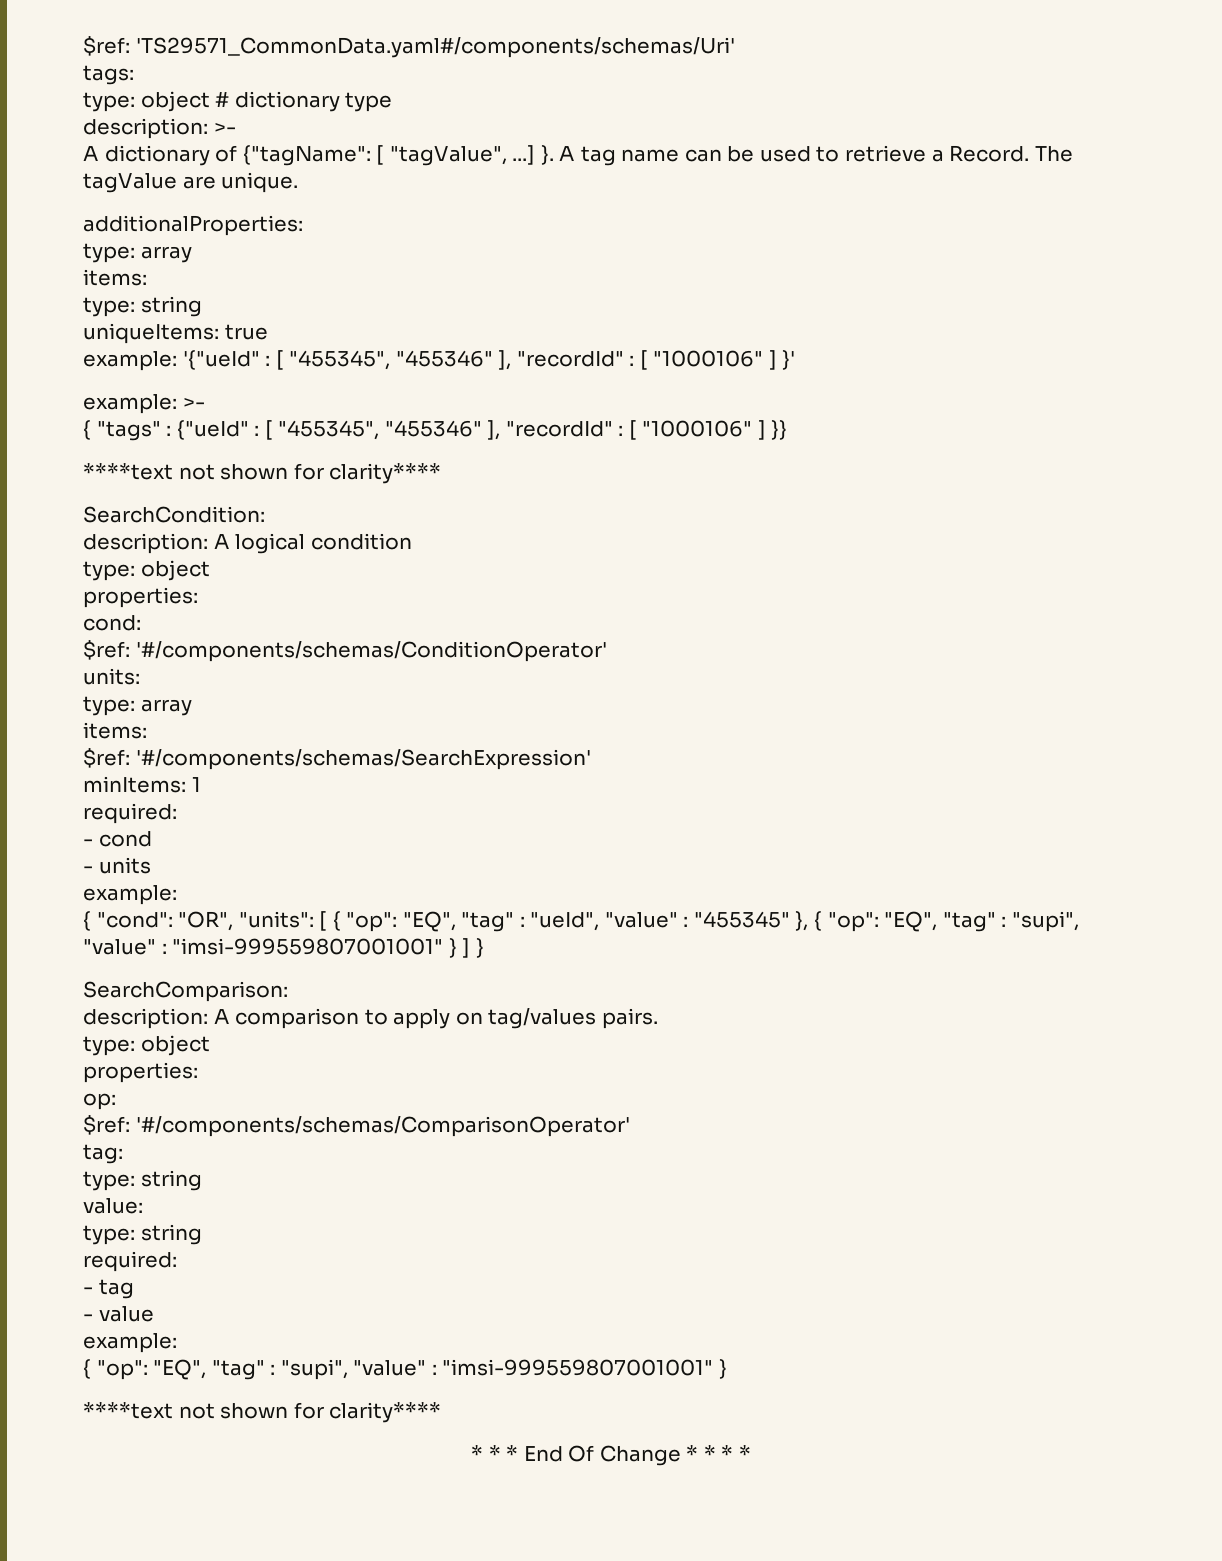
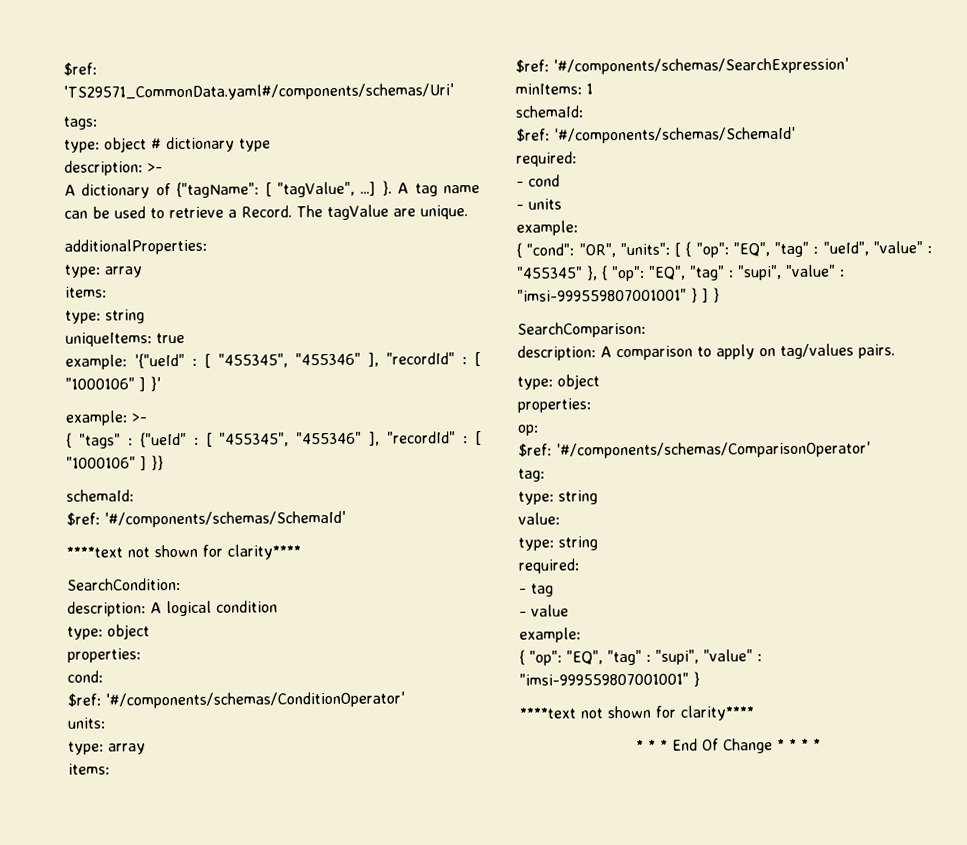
(788, 430) none -> [66,489,134,502] [66,510,346,528] // schemaId: // $ref: '#/components/schemas/SchemaId'
(201, 784) none -> [515,105,583,118] [516,126,796,144] // schemaId: // $ref: '#/components/schemas/SchemaId'

